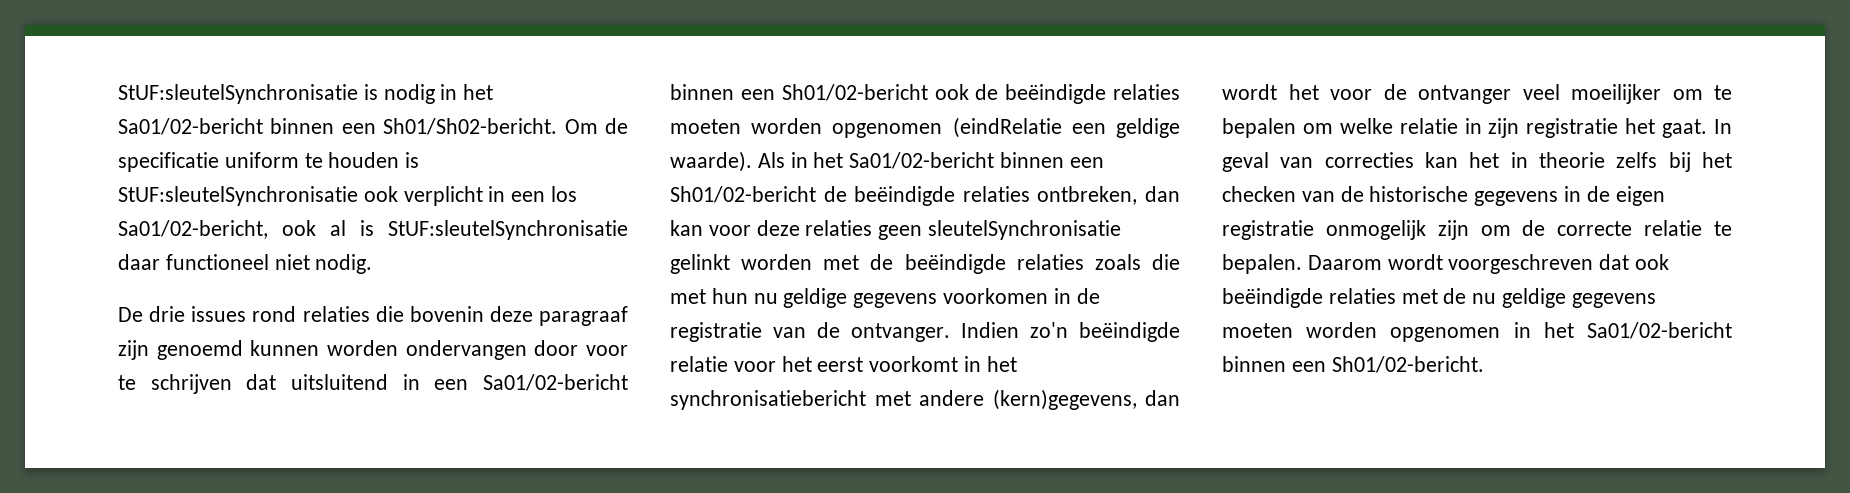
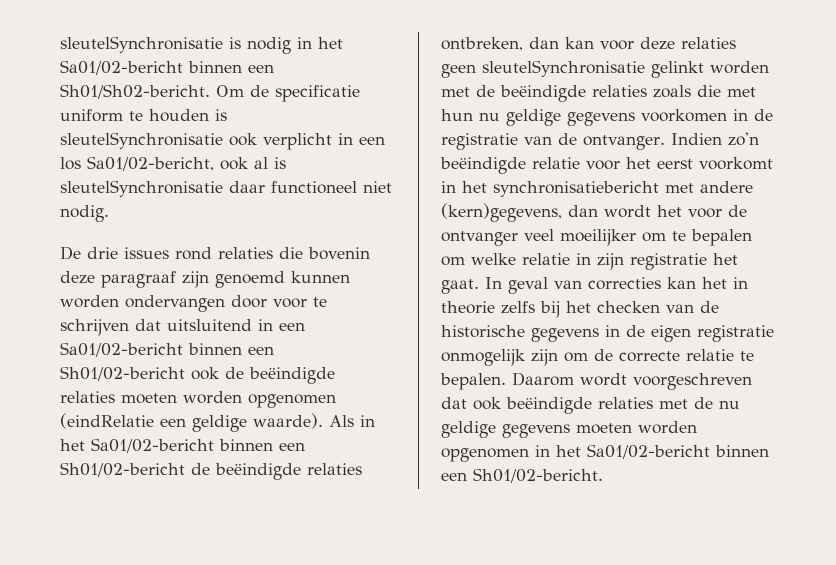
[118,84,358,104] StUF:sleutelSynchronisatie -> [60,36,223,53] sleutelSynchronisatie
[118,186,358,206] StUF:sleutelSynchronisatie -> [60,132,223,149] sleutelSynchronisatie
[388,220,628,240] StUF:sleutelSynchronisatie -> [60,180,223,197] sleutelSynchronisatie

